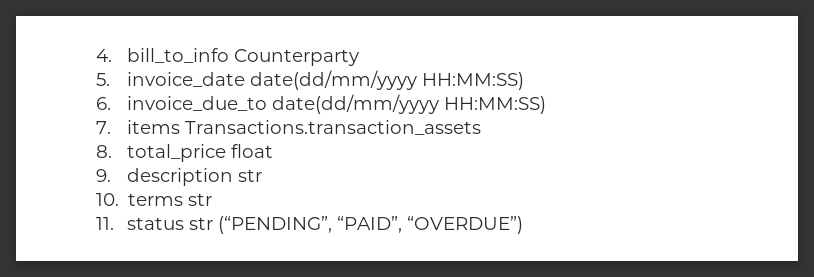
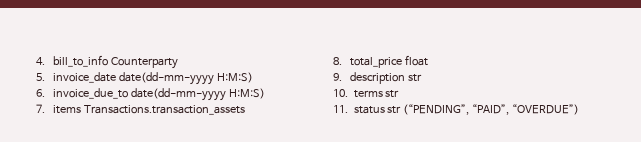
[249,70,524,90] date(dd/mm/yyyy HH:MM:SS) -> [118,72,253,85] date(dd-mm-yyyy H:M:S)
[271,94,546,114] date(dd/mm/yyyy HH:MM:SS) -> [130,88,265,101] date(dd-mm-yyyy H:M:S)

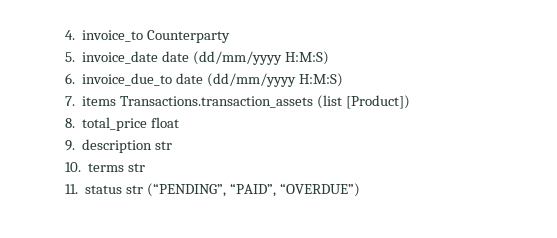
[52,55,108,67] bill_to_info -> [82,30,144,42] invoice_to
[118,72,214,85] date(dd-mm-yyyy -> [162,51,283,65] date (dd/mm/yyyy
[130,88,226,101] date(dd-mm-yyyy -> [176,73,297,87] date (dd/mm/yyyy
(245, 110) none -> [317,95,410,109] (list [Product])

